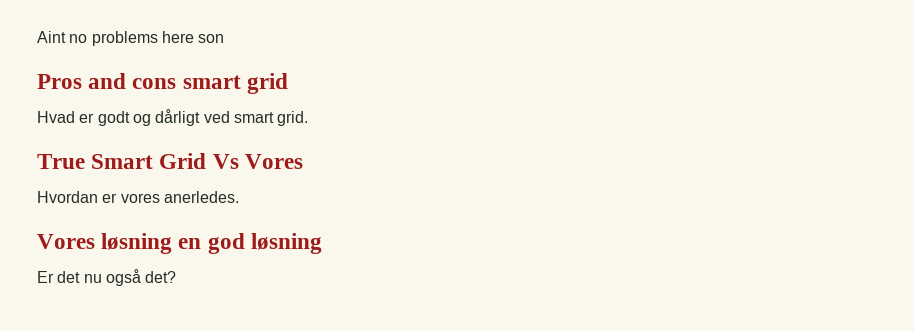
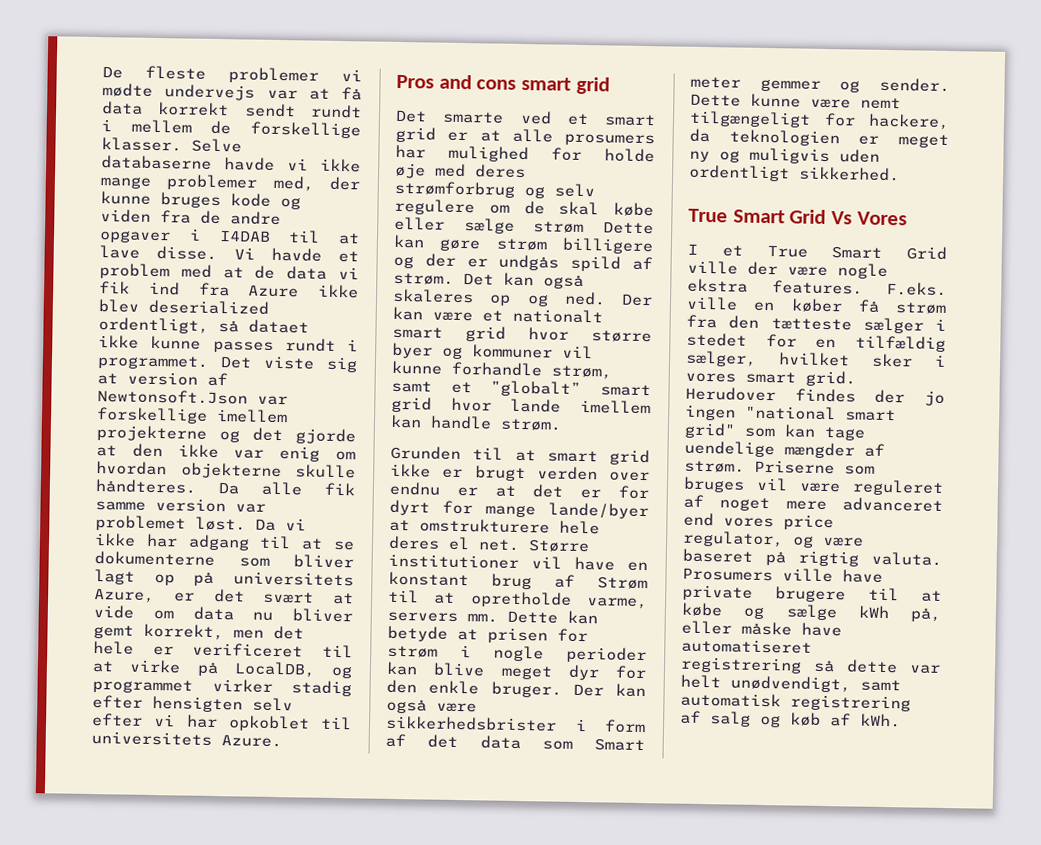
[37,31,225,46] Aint no problems here son -> [102,65,362,84] [102,83,362,101] [102,101,362,119] [101,119,361,139] [101,137,242,153] [101,155,361,173] [100,174,361,192] [100,191,301,210] [100,209,281,226] [99,228,360,245] [99,245,359,263] [99,263,359,280] [99,281,359,299] [98,299,269,315] [98,317,309,334] [98,335,358,353] [97,355,358,373] [97,371,228,387] [97,389,288,406] [96,407,288,424] [96,425,356,445] [96,443,356,462] [96,461,356,480] [95,479,355,496] [95,498,266,513] [95,515,306,532] [94,533,355,551] [94,551,354,569] [94,569,354,587] [93,588,354,605] [93,605,353,623] [93,623,304,641] [93,641,353,658] [92,659,352,679] [92,678,352,697] [92,695,293,713] [91,713,352,732] [91,731,282,748] De fleste problemer vi mødte undervejs var at få data korrekt sendt rundt i mellem de forskellige klasser. Selve databaserne havde vi ikke mange problemer med, der kunne bruges kode og viden fra de andre opgaver i I4DAB til at lave disse. Vi havde et problem med at de data vi fik ind fra Azure ikke blev deserialized ordentligt, så dataet ikke kunne passes rundt i programmet. Det viste sig at version af Newtonsoft.Json var forskellige imellem projekterne og det gjorde at den ikke var enig om hvordan objekterne skulle håndteres. Da alle fik samme version var problemet løst. Da vi ikke har adgang til at se dokumenterne som bliver lagt op på universitets Azure, er det svært at vide om data nu bliver gemt korrekt, men det hele er verificeret til at virke på LocalDB, og programmet virker stadig efter hensigten selv efter vi har opkoblet til universitets Azure.
[37,109,309,126] Hvad er godt og dårligt ved smart grid. -> [395,109,656,127] [395,126,655,147] [395,144,655,163] [394,162,526,179] [394,180,595,199] [394,198,654,217] [394,216,654,235] [393,234,654,255] [393,253,653,272] [393,272,584,290] [392,288,653,307] [392,306,603,324] [392,326,652,343] [392,342,593,360] [391,360,612,380] [391,380,651,397] [391,396,651,415] [390,414,562,431] [390,445,650,466] [390,463,650,482] [389,481,649,500] [389,499,649,520] [389,518,600,535] [388,535,590,553] [388,553,648,572] [388,571,648,590] [388,589,648,610] [387,610,598,625] [387,625,588,644] [387,645,647,664] [386,661,647,681] [386,679,646,698] [386,698,477,714] [385,715,646,734] [385,733,645,752] [690,76,950,93] [690,93,901,110] [689,110,950,130] [689,128,949,148] [689,147,880,165] [689,164,900,182] Det smarte ved et smart grid er at alle prosumers har mulighed for holde øje med deres strømforbrug og selv regulere om de skal købe eller sælge strøm Dette kan gøre strøm billigere og der er undgås spild af strøm. Det kan også skaleres op og ned. Der kan være et nationalt smart grid hvor større byer og kommuner vil kunne forhandle strøm, samt et ”globalt” smart grid hvor lande imellem kan handle strøm. // Grunden til at smart grid ikke er brugt verden over endnu er at det er for dyrt for mange lande/byer at omstrukturere hele deres el net. Større institutioner vil have en konstant brug af Strøm til at opretholde varme, servers mm. Dette kan betyde at prisen for strøm i nogle perioder kan blive meget dyr for den enkle bruger. Der kan også være sikkerhedsbrister i form af det data som Smart meter gemmer og sender. Dette kunne være nemt tilgængeligt for hackere, da teknologien er meget ny og muligvis uden ordentligt sikkerhed.
[37,191,239,203] [37,233,322,254] [37,269,177,286] Hvordan er vores anerledes. // Vores løsning en god løsning // Er det nu også det? -> [687,243,947,260] [687,260,888,279] [687,278,947,296] [686,296,947,314] [686,314,946,334] [686,332,946,352] [685,350,946,368] [685,370,856,387] [685,386,945,406] [685,404,896,422] [684,422,865,441] [684,440,885,459] [684,459,875,475] [683,476,944,496] [683,494,943,512] [683,512,834,531] [683,530,864,548] [682,548,942,567] [682,567,883,583] [682,584,942,603] [681,602,942,622] [681,620,842,637] [681,638,812,654] [680,656,941,674] [680,674,901,693] [680,692,911,712] [680,710,901,728] I et True Smart Grid ville der være nogle ekstra features. F.eks. ville en køber få strøm fra den tætteste sælger i stedet for en tilfældig sælger, hvilket sker i vores smart grid. Herudover findes der jo ingen "national smart grid" som kan tage uendelige mængder af strøm. Priserne som bruges vil være reguleret af noget mere advanceret end vores price regulator, og være baseret på rigtig valuta. Prosumers ville have private brugere til at købe og sælge kWh på, eller måske have automatiseret registrering så dette var helt unødvendigt, samt automatisk registrering af salg og køb af kWh.

